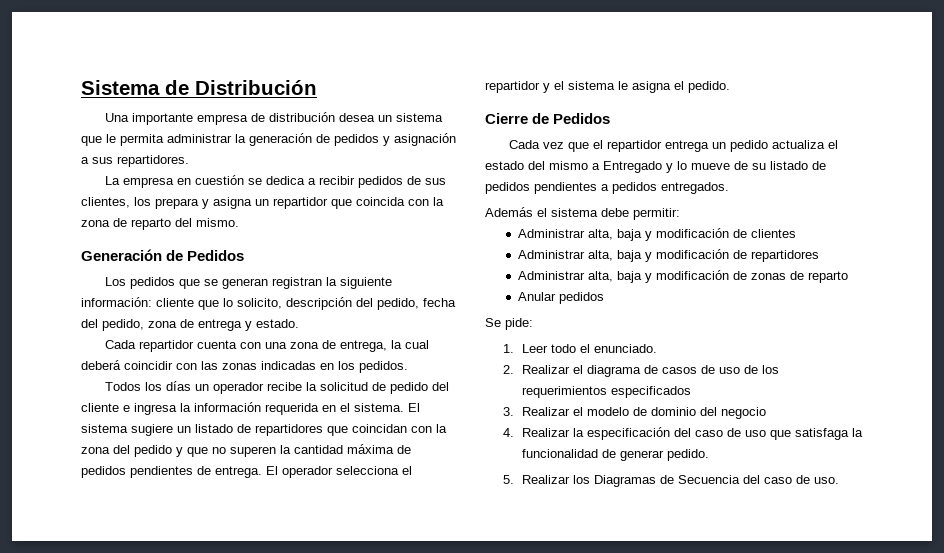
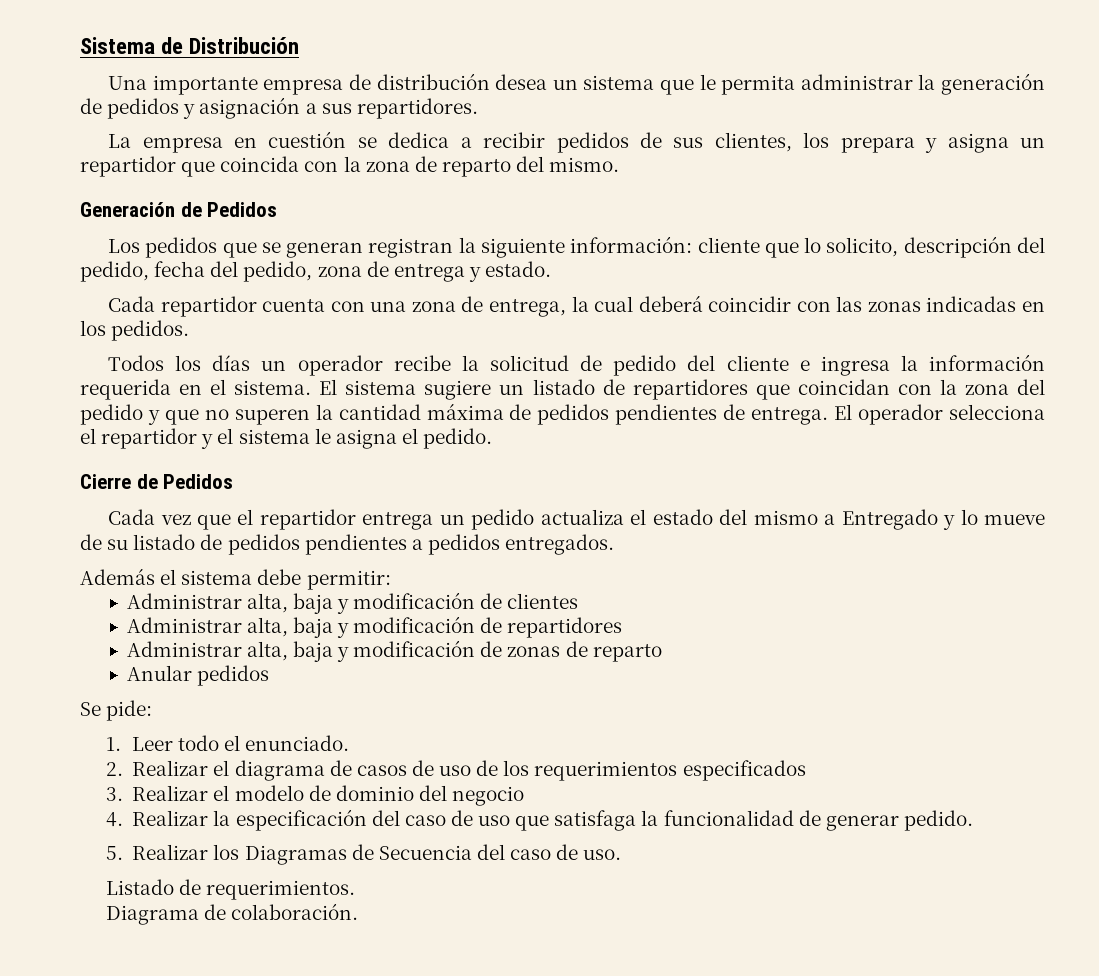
(839, 480) none -> [105,879,356,900] [105,903,359,925] // Listado de requerimientos. // Diagrama de colaboración.

